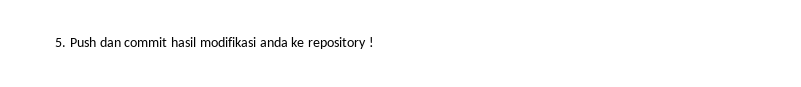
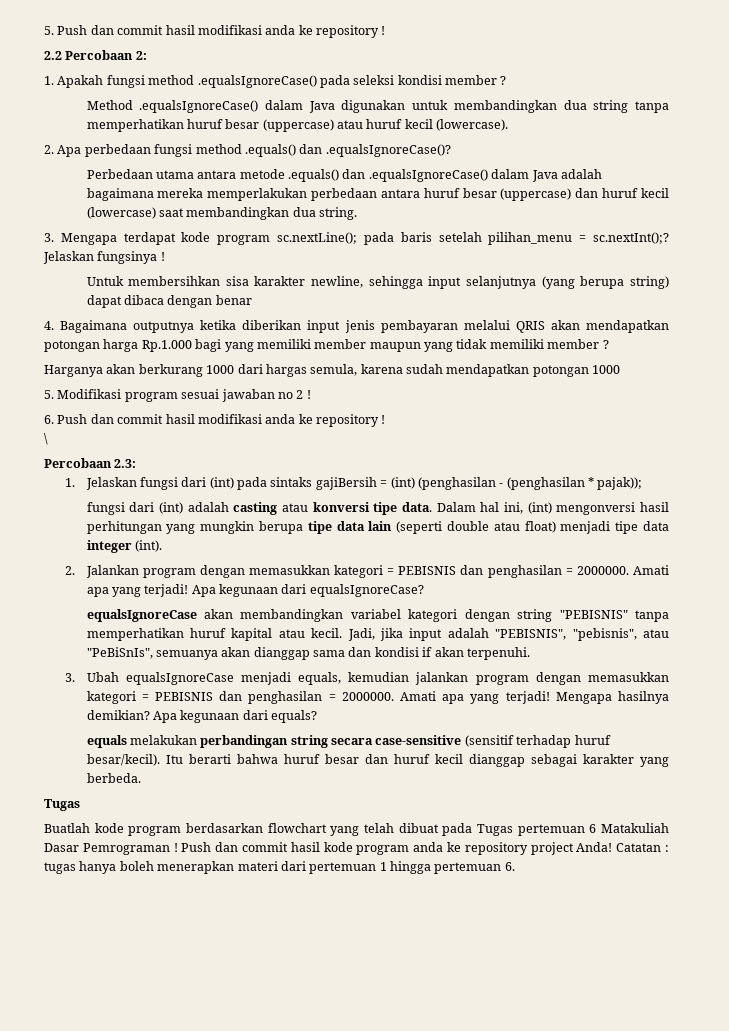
(375, 42) none -> [44,50,147,60] [44,75,507,88] [86,100,670,113] [86,119,509,132] [44,144,451,157] [86,169,602,182] [86,188,669,201] [86,207,357,220] [44,232,669,245] [43,251,165,264] [86,276,669,289] [86,295,252,308] [44,320,669,333] [44,339,609,352] [44,364,621,377] [44,389,311,402] [44,414,386,427] [44,433,48,445] [44,458,137,468] [65,477,643,490] [86,502,670,515] [86,521,669,534] [86,540,162,553] [65,565,669,578] [86,584,424,597] [86,609,669,622] [86,628,670,641] [86,647,530,660] [65,672,669,685] [86,691,669,704] [86,710,317,723] [86,735,611,748] [86,754,670,767] [86,773,141,783] [44,799,80,811] [44,823,669,836] [44,842,669,855] [44,861,515,874] // 2.2 Percobaan 2: // 1. Apakah fungsi method .equalsIgnoreCase() pada seleksi kondisi member ? // Method .equalsIgnoreCase() dalam Java digunakan untuk membandingkan dua string tanpa memperhatikan huruf besar (uppercase) atau huruf kecil (lowercase). // 2. Apa perbedaan fungsi method .equals() dan .equalsIgnoreCase()? // Perbedaan utama antara metode .equals() dan .equalsIgnoreCase() dalam Java adalah bagaimana mereka memperlakukan perbedaan antara huruf besar (uppercase) dan huruf kecil (lowercase) saat membandingkan dua string. // 3. Mengapa terdapat kode program sc.nextLine(); pada baris setelah pilihan_menu = sc.nextInt();? Jelaskan fungsinya ! // Untuk membersihkan sisa karakter newline, sehingga input selanjutnya (yang berupa string) dapat dibaca dengan benar // 4. Bagaimana outputnya ketika diberikan input jenis pembayaran melalui QRIS akan mendapatkan potongan harga Rp.1.000 bagi yang memiliki member maupun yang tidak memiliki member ? // Harganya akan berkurang 1000 dari hargas semula, karena sudah mendapatkan potongan 1000 // 5. Modifikasi program sesuai jawaban no 2 ! // 6. Push dan commit hasil modifikasi anda ke repository ! // \ // Percobaan 2.3: // 1. Jelaskan fungsi dari (int) pada sintaks gajiBersih = (int) (penghasilan - (penghasilan * pajak)); // fungsi dari (int) adalah casting atau konversi tipe data. Dalam hal ini, (int) mengonversi hasil perhitungan yang mungkin berupa tipe data lain (seperti double atau float) menjadi tipe data integer (int). // 2. Jalankan program dengan memasukkan kategori = PEBISNIS dan penghasilan = 2000000. Amati apa yang terjadi! Apa kegunaan dari equalsIgnoreCase? // equalsIgnoreCase akan membandingkan variabel kategori dengan string "PEBISNIS" tanpa memperhatikan huruf kapital atau kecil. Jadi, jika input adalah "PEBISNIS", "pebisnis", atau "PeBiSnIs", semuanya akan dianggap sama dan kondisi if akan terpenuhi. // 3. Ubah equalsIgnoreCase menjadi equals, kemudian jalankan program dengan memasukkan kategori = PEBISNIS dan penghasilan = 2000000. Amati apa yang terjadi! Mengapa hasilnya demikian? Apa kegunaan dari equals? // equals melakukan perbandingan string secara case-sensitive (sensitif terhadap huruf besar/kecil). Itu berarti bahwa huruf besar dan huruf kecil dianggap sebagai karakter yang berbeda. // Tugas // Buatlah kode program berdasarkan flowchart yang telah dibuat pada Tugas pertemuan 6 Matakuliah Dasar Pemrograman ! Push dan commit hasil kode program anda ke repository project Anda! Catatan : tugas hanya boleh menerapkan materi dari pertemuan 1 hingga pertemuan 6.

